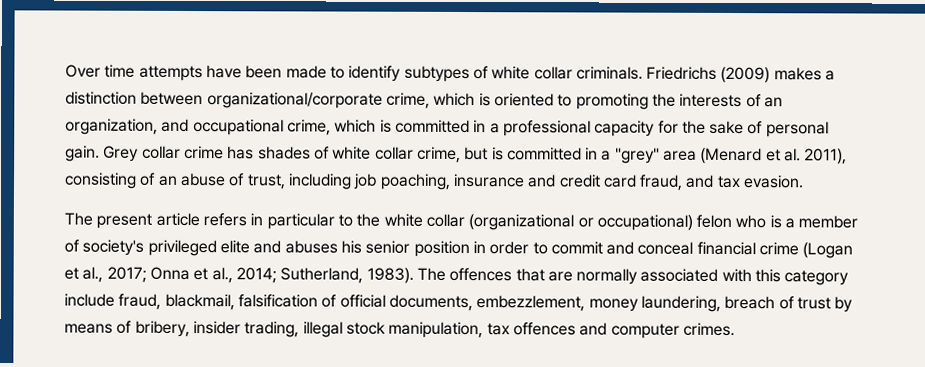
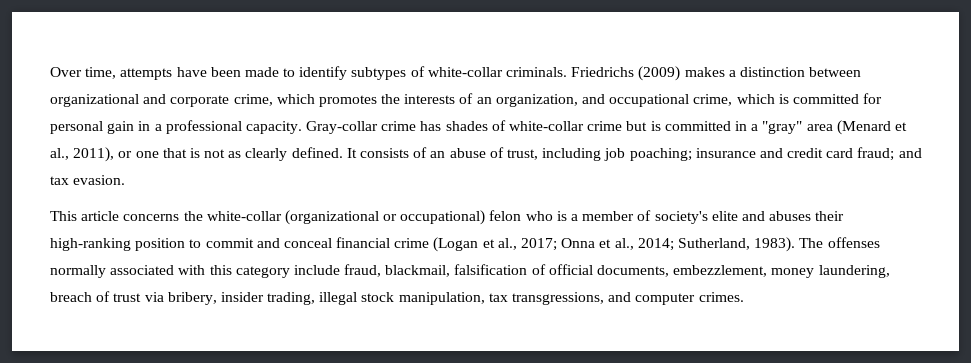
[104,64,136,78] time -> [85,67,117,79] time,
[491,66,573,80] white collar -> [427,67,503,77] white-collar
[206,92,649,110] organizational/corporate crime, which is oriented to promoting -> [50,94,377,107] organizational and corporate crime, which promotes
[473,120,829,138] [65,145,181,162] in a professional capacity for the sake of personal gain. Grey collar -> [863,93,883,104] [50,120,379,134] for personal gain in a professional capacity. Gray-collar
[332,146,461,163] white collar crime, -> [509,121,623,131] white-collar crime
[614,147,660,164] "grey" -> [762,121,803,134] "gray"
[784,148,848,165] [64,172,137,189] al. 2011), consisting -> [50,147,410,162] al., 2011), or one that is not as clearly defined. It consists
[379,173,451,190] poaching, -> [629,148,692,161] poaching;
[639,174,684,191] fraud, -> [857,147,895,161] fraud;
[64,212,465,230] The present article refers in particular to the white collar -> [50,211,282,221] This article concerns the white-collar
[147,239,217,257] privileged -> (708, 217) none
[340,240,530,258] his senior position in order -> [815,211,845,221] [50,238,186,251] their high-ranking position
[449,267,573,282] offences that are -> [827,237,880,248] offenses
[834,296,854,313] [64,320,133,334] by means of -> [144,292,164,302] via
[512,322,576,336] offences -> [512,292,605,305] transgressions,

